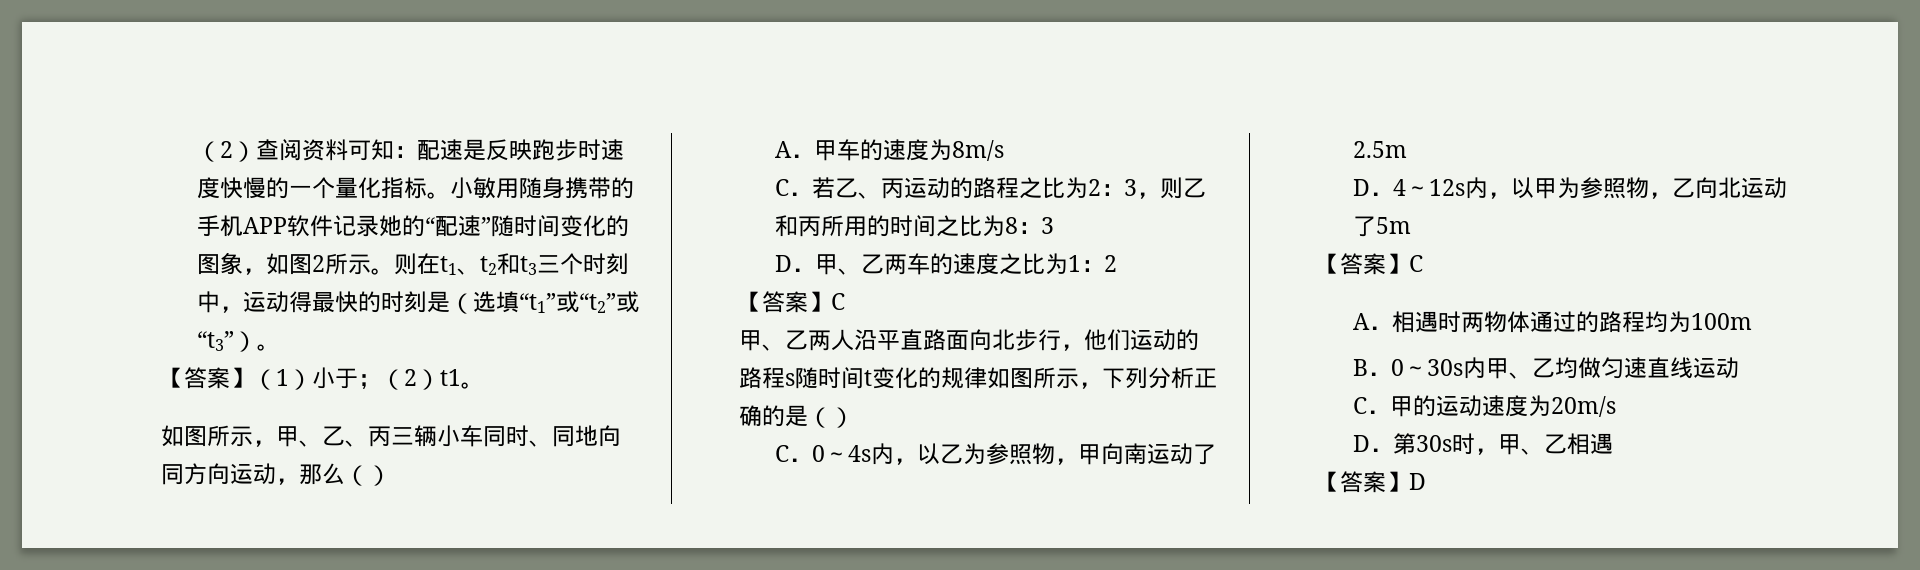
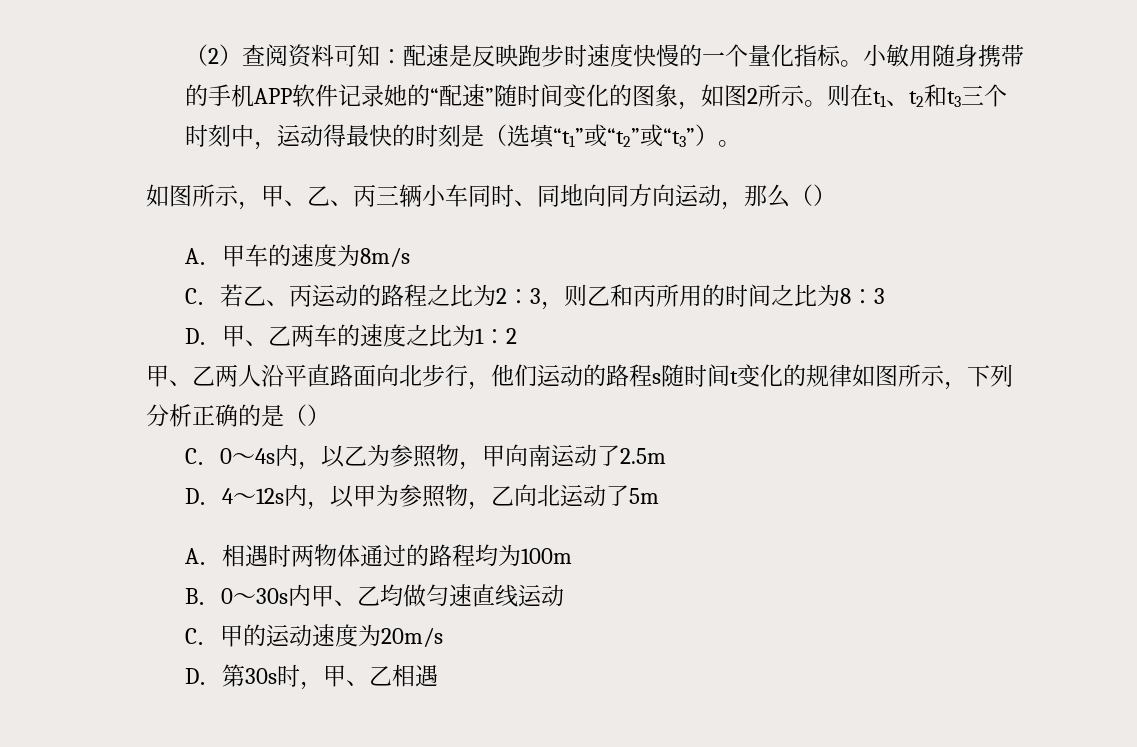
[160,367,484,390] // 【答案】（1）小于；（2）t1。 -> (742, 143) none
[738,291,845,313] // 【答案】C -> (518, 336) none
[1316,253,1423,275] // 【答案】C -> (660, 496) none
[1316,471,1426,493] // 【答案】D -> (439, 675) none

